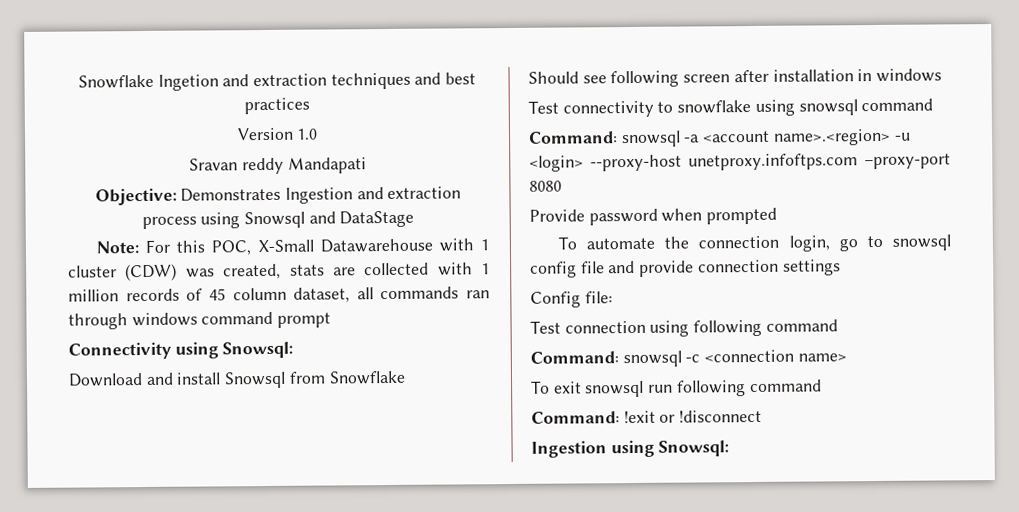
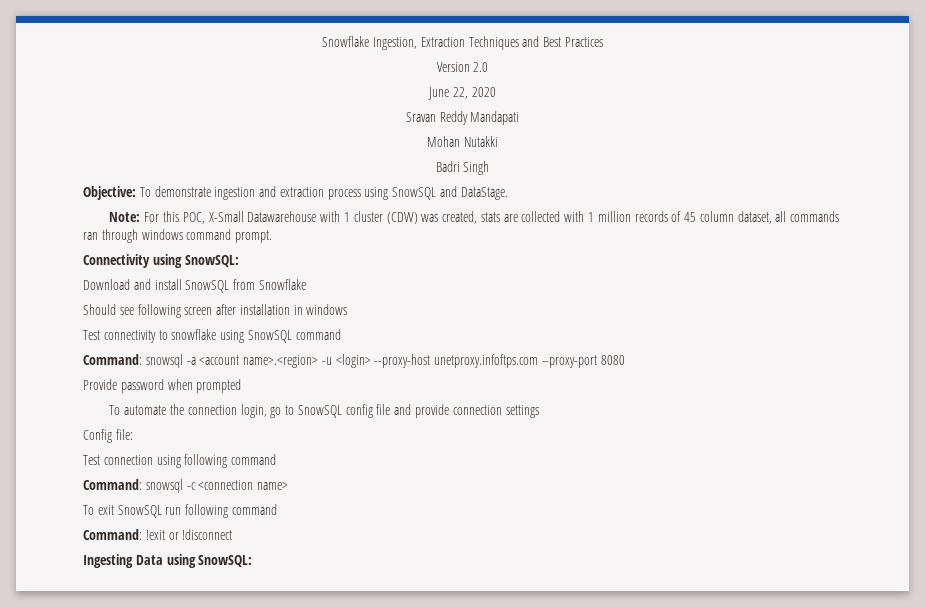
[77,72,477,91] [244,97,310,115] [236,127,319,141] Snowflake Ingetion and extraction techniques and best practices // Version 1.0 -> [322,36,603,50] [436,62,489,72] [428,87,496,100] Snowflake Ingestion, Extraction Techniques and Best Practices // Version 2.0 // June 22, 2020
[242,157,284,175] reddy -> [439,111,468,125] Reddy
[94,187,353,206] Objective: Demonstrates Ingestion -> [427,136,498,147] [435,161,490,175] [83,186,256,200] Mohan Nutakki // Badri Singh // Objective: To demonstrate ingestion
[244,210,415,229] Snowsql and DataStage -> [392,186,508,200] SnowSQL and DataStage.
[277,312,332,328] prompt -> [235,230,273,243] prompt.
[222,341,294,359] Snowsql: -> [184,255,239,267] SnowSQL:
[224,371,287,389] Snowsql -> [185,280,230,293] SnowSQL
[798,99,858,116] snowsql -> [247,330,292,343] SnowSQL
[892,234,951,251] snowsql -> [297,405,342,418] SnowSQL
[585,380,645,398] snowsql -> [117,505,162,518] SnowSQL
[531,439,730,458] Ingestion using Snowsql: -> [83,554,253,568] Ingesting Data using SnowSQL:

